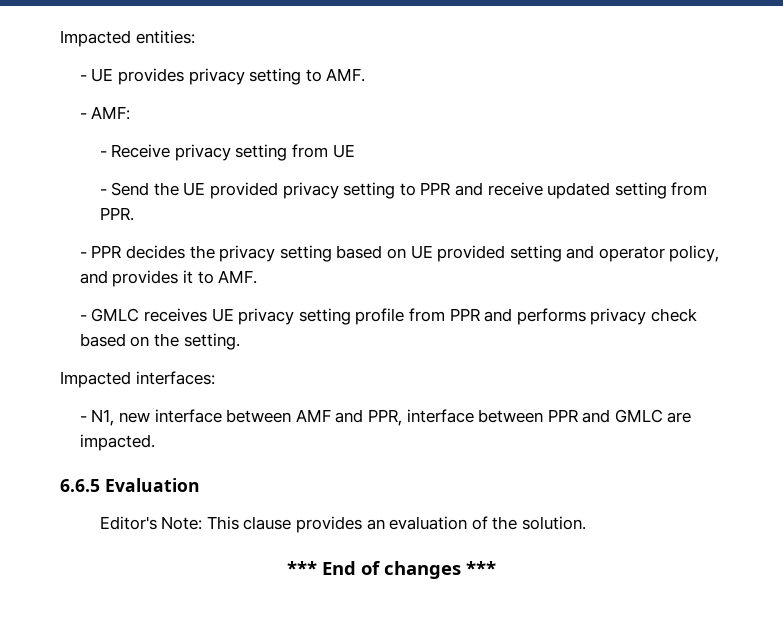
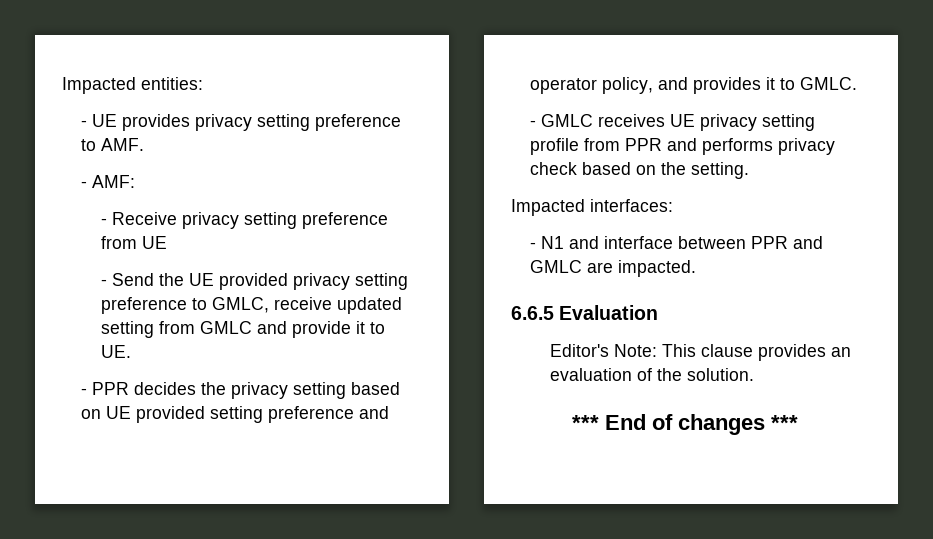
(302, 76) none -> [315,114,402,131] preference
(288, 152) none -> [301,212,388,229] preference
[399,182,483,196] to PPR and -> [100,297,269,314] preference to GMLC,
[99,207,134,221] PPR. -> [199,321,385,338] [100,345,131,358] GMLC and provide it to UE.
(562, 253) none -> [268,406,355,423] preference
[218,270,258,284] AMF. -> [800,77,858,90] GMLC.
[91,409,402,426] N1, new interface between AMF and PPR, -> [541,236,600,249] N1 and

